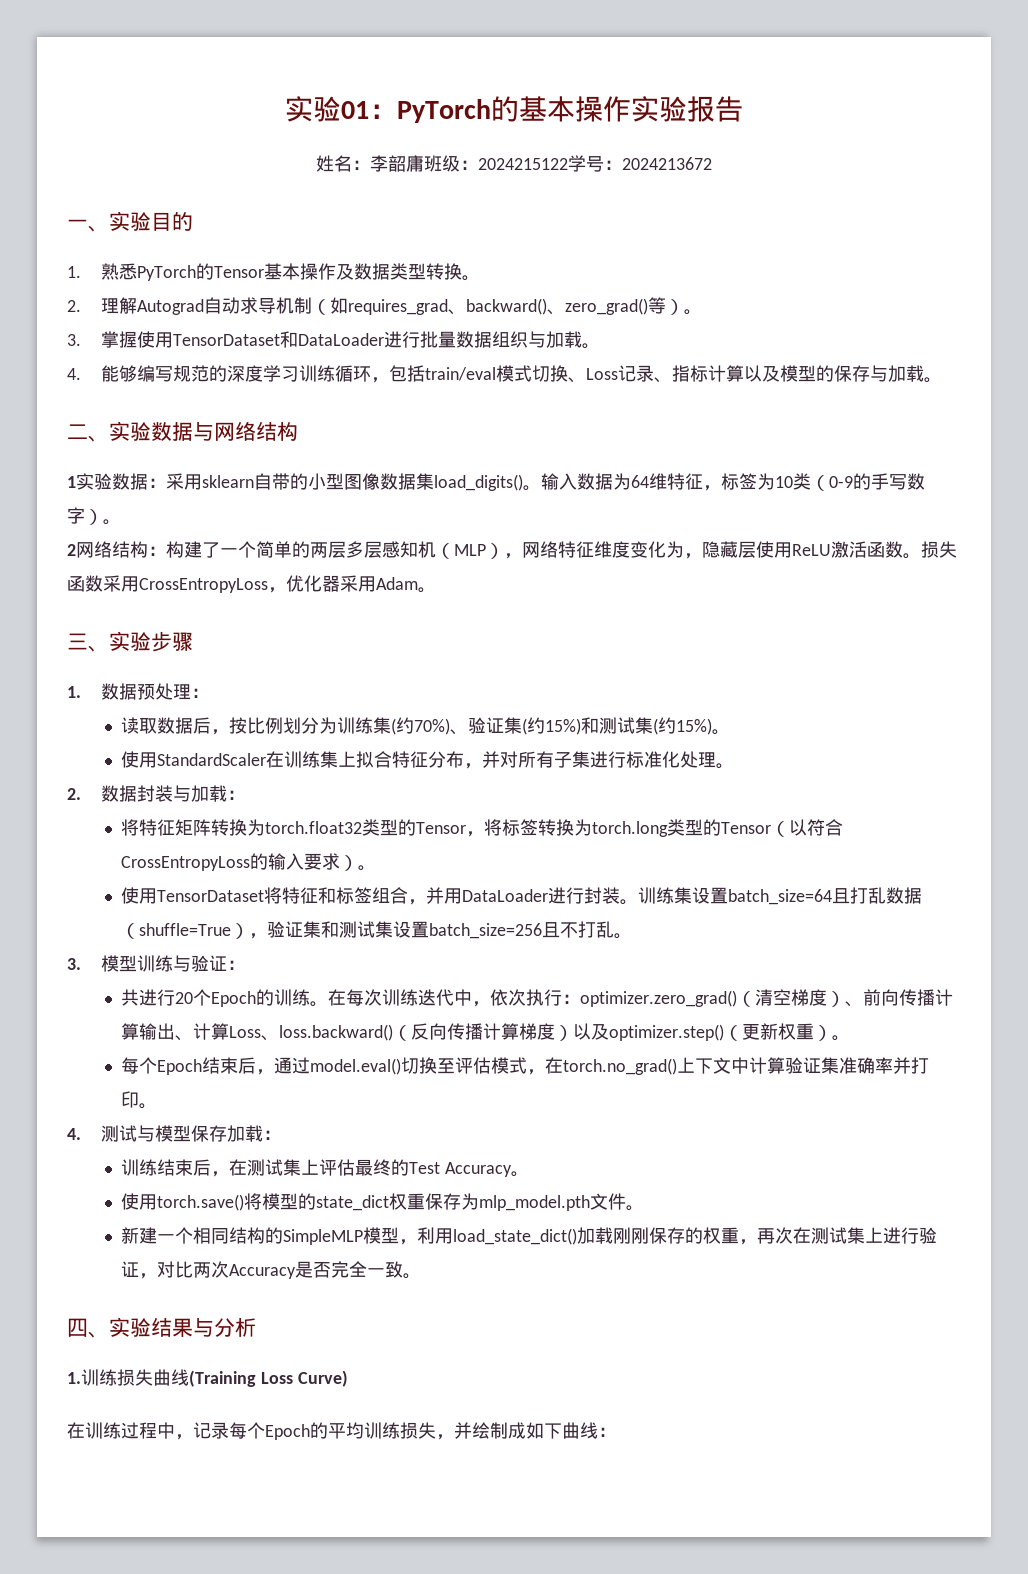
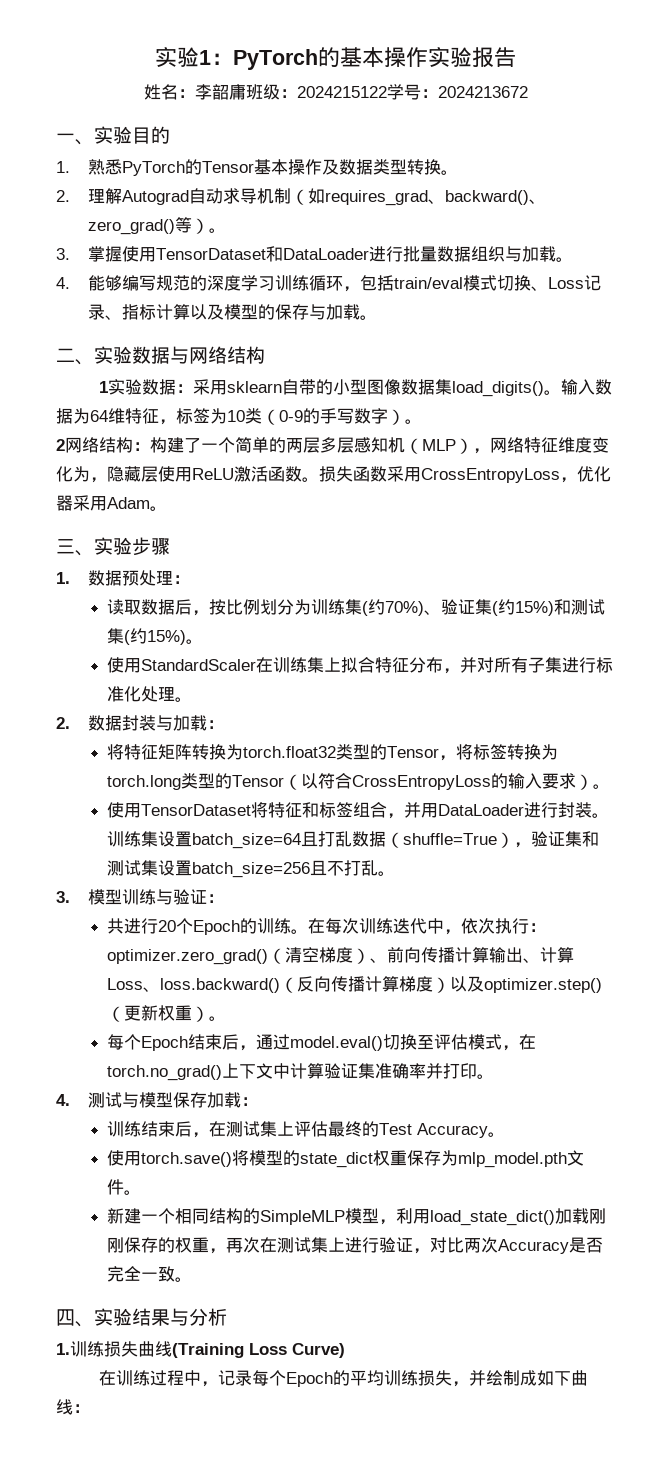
[285,96,369,122] 实验01 -> [155,47,211,67] 实验1

